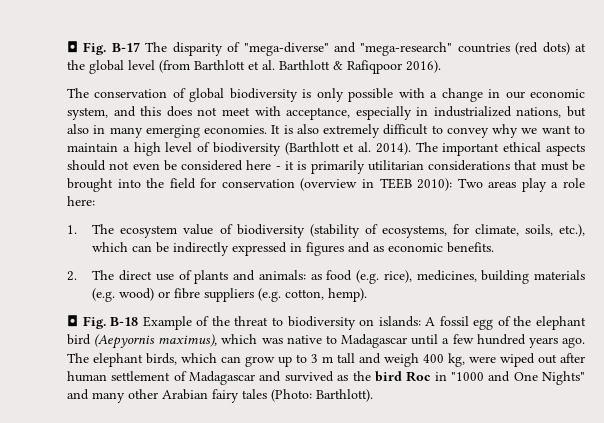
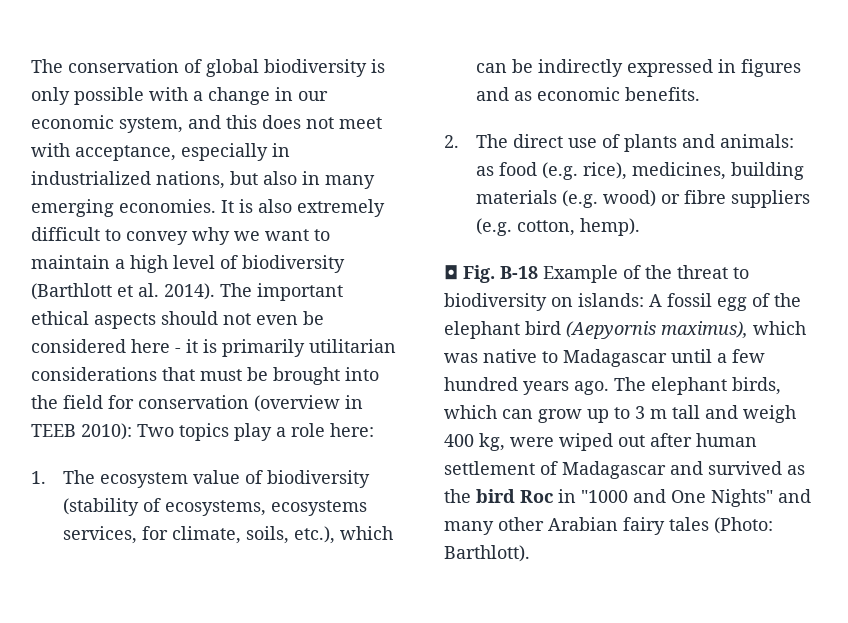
[67,41,587,56] [67,60,441,74] ◘ Fig. B-17 The disparity of "mega-diverse" and "mega-research" countries (red dots) at the global level (from Barthlott et al. Barthlott & Rafiqpoor 2016). // -> (31, 66) none
[488,181,517,188] areas -> [179,423,229,441] topics
(447, 231) none -> [270,500,367,516] [62,526,137,544] ecosystems services,

